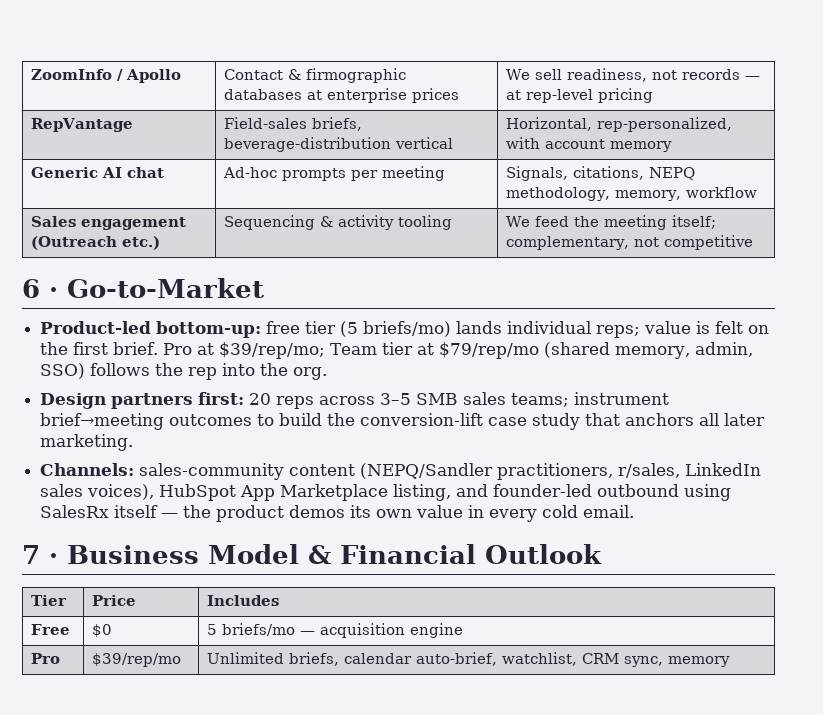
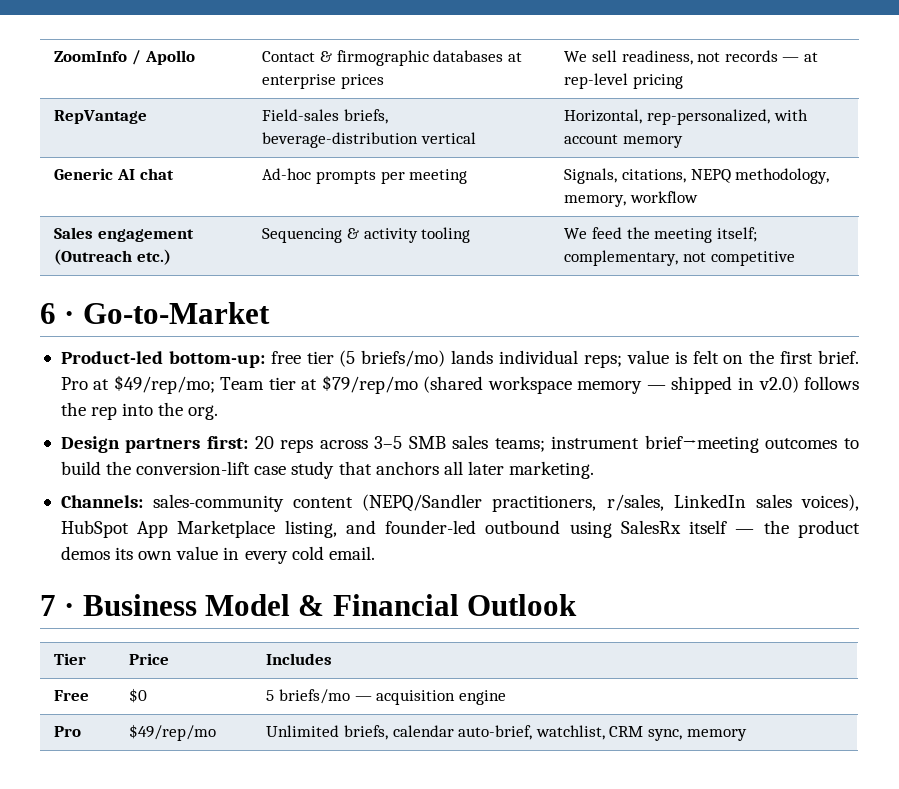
[219,342,326,359] $39/rep/mo; -> [113,375,215,394] $49/rep/mo;
[615,342,754,359] [40,363,86,379] memory, admin, SSO) -> [487,376,799,394] workspace memory — shipped in v2.0)
[92,653,182,667] $39/rep/mo -> [129,724,217,741] $49/rep/mo

